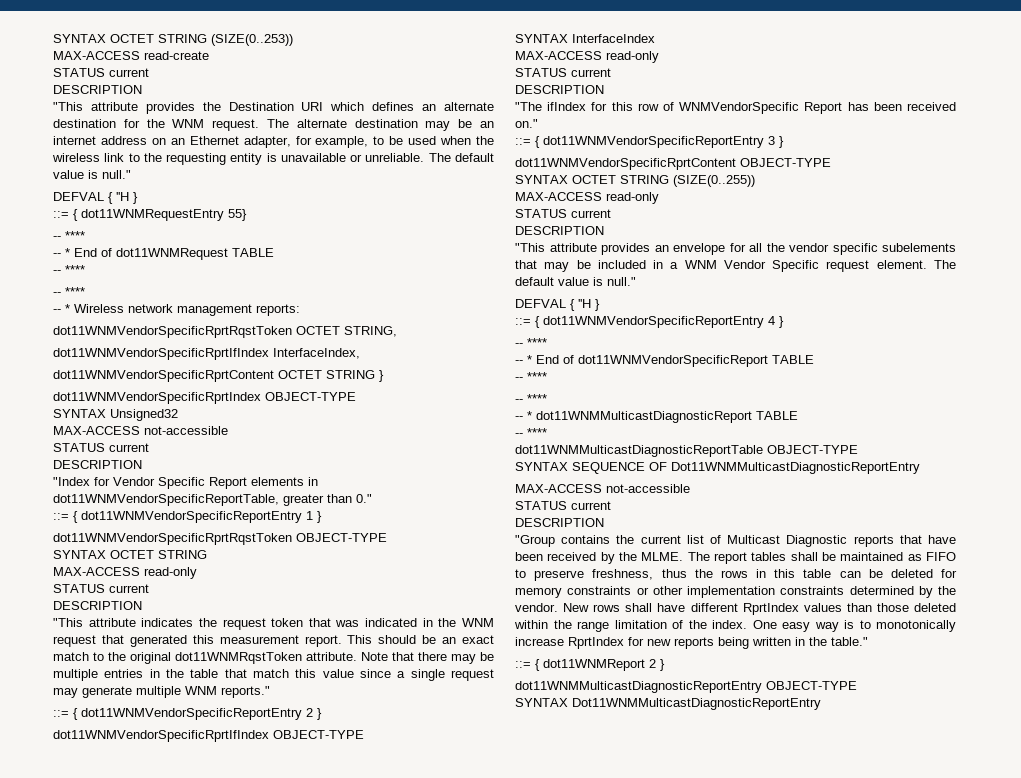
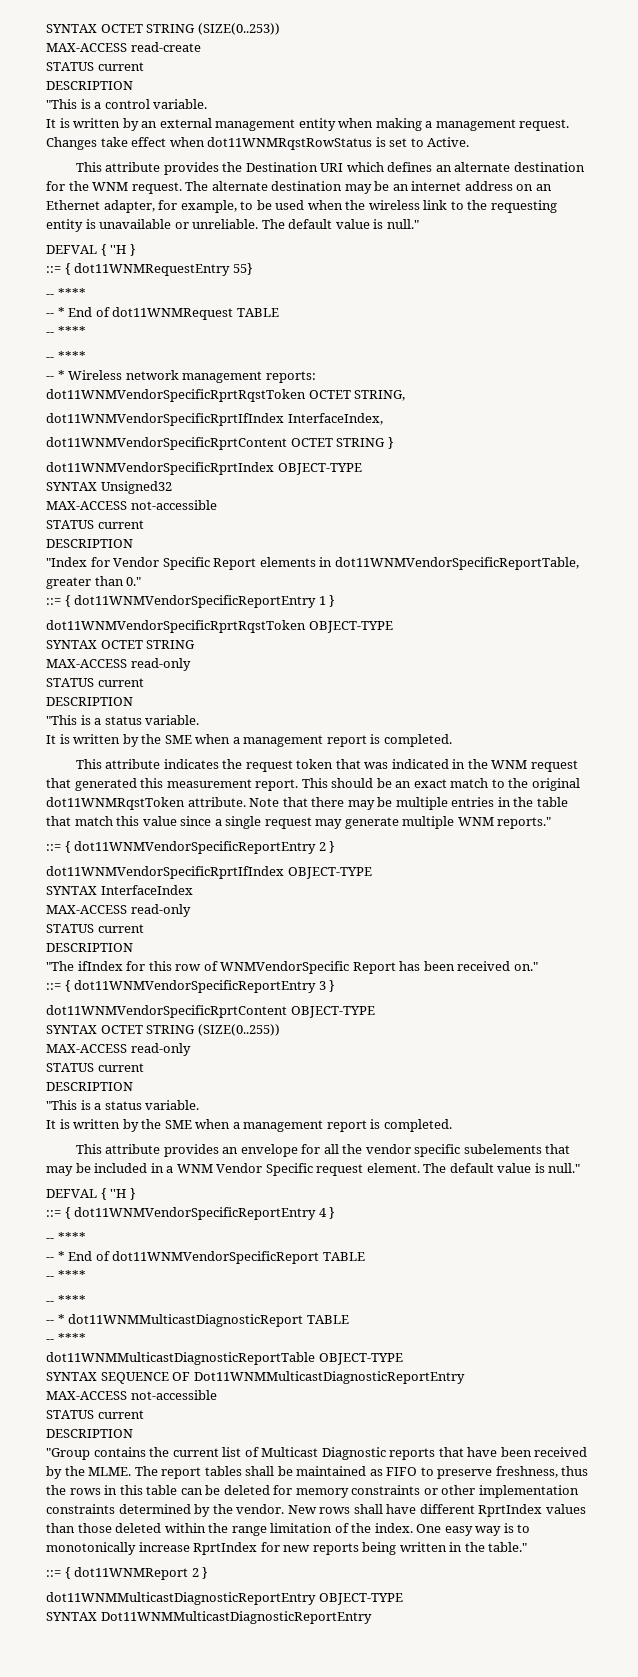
(83, 106) none -> [80,99,208,109] [46,118,570,131] [46,137,470,150] [75,162,102,172] is a control variable. // It is written by an external management entity when making a management request. Changes take effect when dot11WNMRqstRowStatus is set to Active. // This
(83, 622) none -> [80,715,200,725] [46,734,452,747] [75,759,102,769] is a status variable. // It is written by the SME when a management report is completed. // This
(545, 247) none -> [80,1100,200,1110] [46,1119,452,1132] [75,1144,102,1154] is a status variable. // It is written by the SME when a management report is completed. // This

